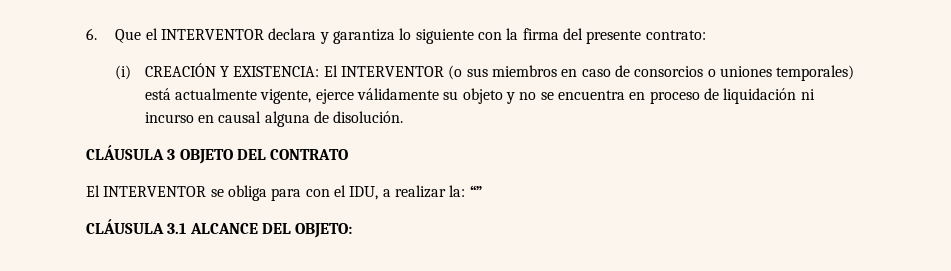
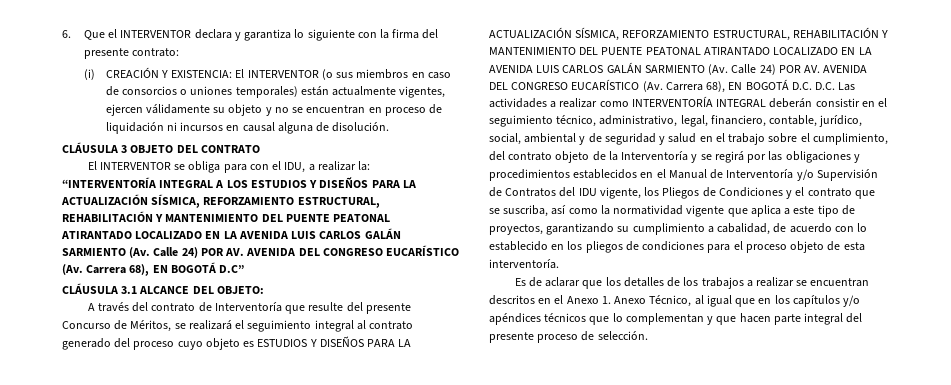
[144,88,354,104] está actualmente vigente, ejerce -> [300,86,446,98] [105,104,143,116] están actualmente vigentes, ejercen
[557,90,625,100] encuentra -> [306,105,366,114] encuentran
[144,112,194,123] incurso -> [180,122,224,131] incursos
[469,185,482,197] “” -> [62,177,416,188] [61,194,380,208] [62,211,391,222] [61,228,401,239] [62,245,460,258] [62,262,245,276] “INTERVENTORÍA INTEGRAL A LOS ESTUDIOS Y DISEÑOS PARA LA ACTUALIZACIÓN SÍSMICA, REFORZAMIENTO ESTRUCTURAL, REHABILITACIÓN Y MANTENIMIENTO DEL PUENTE PEATONAL ATIRANTADO LOCALIZADO EN LA AVENIDA LUIS CARLOS GALÁN SARMIENTO (Av. Calle 24) POR AV. AVENIDA DEL CONGRESO EUCARÍSTICO (Av. Carrera 68), EN BOGOTÁ D.C”
(353, 230) none -> [87,302,411,314] [62,320,414,332] [62,336,412,350] [489,27,889,41] [489,47,872,55] [489,62,868,75] [489,79,856,93] [489,96,888,108] [489,115,863,127] [489,133,888,145] [489,151,860,163] [489,169,878,181] [489,187,875,199] [489,205,855,217] [489,223,868,235] [489,241,865,253] [489,259,559,269] [514,277,870,289] [489,295,861,307] [489,313,863,325] [489,331,648,343] // A través del contrato de Interventoría que resulte del presente Concurso de Méritos, se realizará el seguimiento integral al contrato generado del proceso cuyo objeto es ESTUDIOS Y DISEÑOS PARA LA ACTUALIZACIÓN SÍSMICA, REFORZAMIENTO ESTRUCTURAL, REHABILITACIÓN Y MANTENIMIENTO DEL PUENTE PEATONAL ATIRANTADO LOCALIZADO EN LA AVENIDA LUIS CARLOS GALÁN SARMIENTO (Av. Calle 24) POR AV. AVENIDA DEL CONGRESO EUCARÍSTICO (Av. Carrera 68), EN BOGOTÁ D.C. D.C. Las actividades a realizar como INTERVENTORÍA INTEGRAL deberán consistir en el seguimiento técnico, administrativo, legal, financiero, contable, jurídico, social, ambiental y de seguridad y salud en el trabajo sobre el cumplimiento, del contrato objeto de la Interventoría y se regirá por las obligaciones y procedimientos establecidos en el Manual de Interventoría y/o Supervisión de Contratos del IDU vigente, los Pliegos de Condiciones y el contrato que se suscriba, así como la normatividad vigente que aplica a este tipo de proyectos, garantizando su cumplimiento a cabalidad, de acuerdo con lo establecido en los pliegos de condiciones para el proceso objeto de esta interventoría. // Es de aclarar que los detalles de los trabajos a realizar se encuentran descritos en el Anexo 1. Anexo Técnico, al igual que en los capítulos y/o apéndices técnicos que lo complementan y que hacen parte integral del presente proceso de selección.

